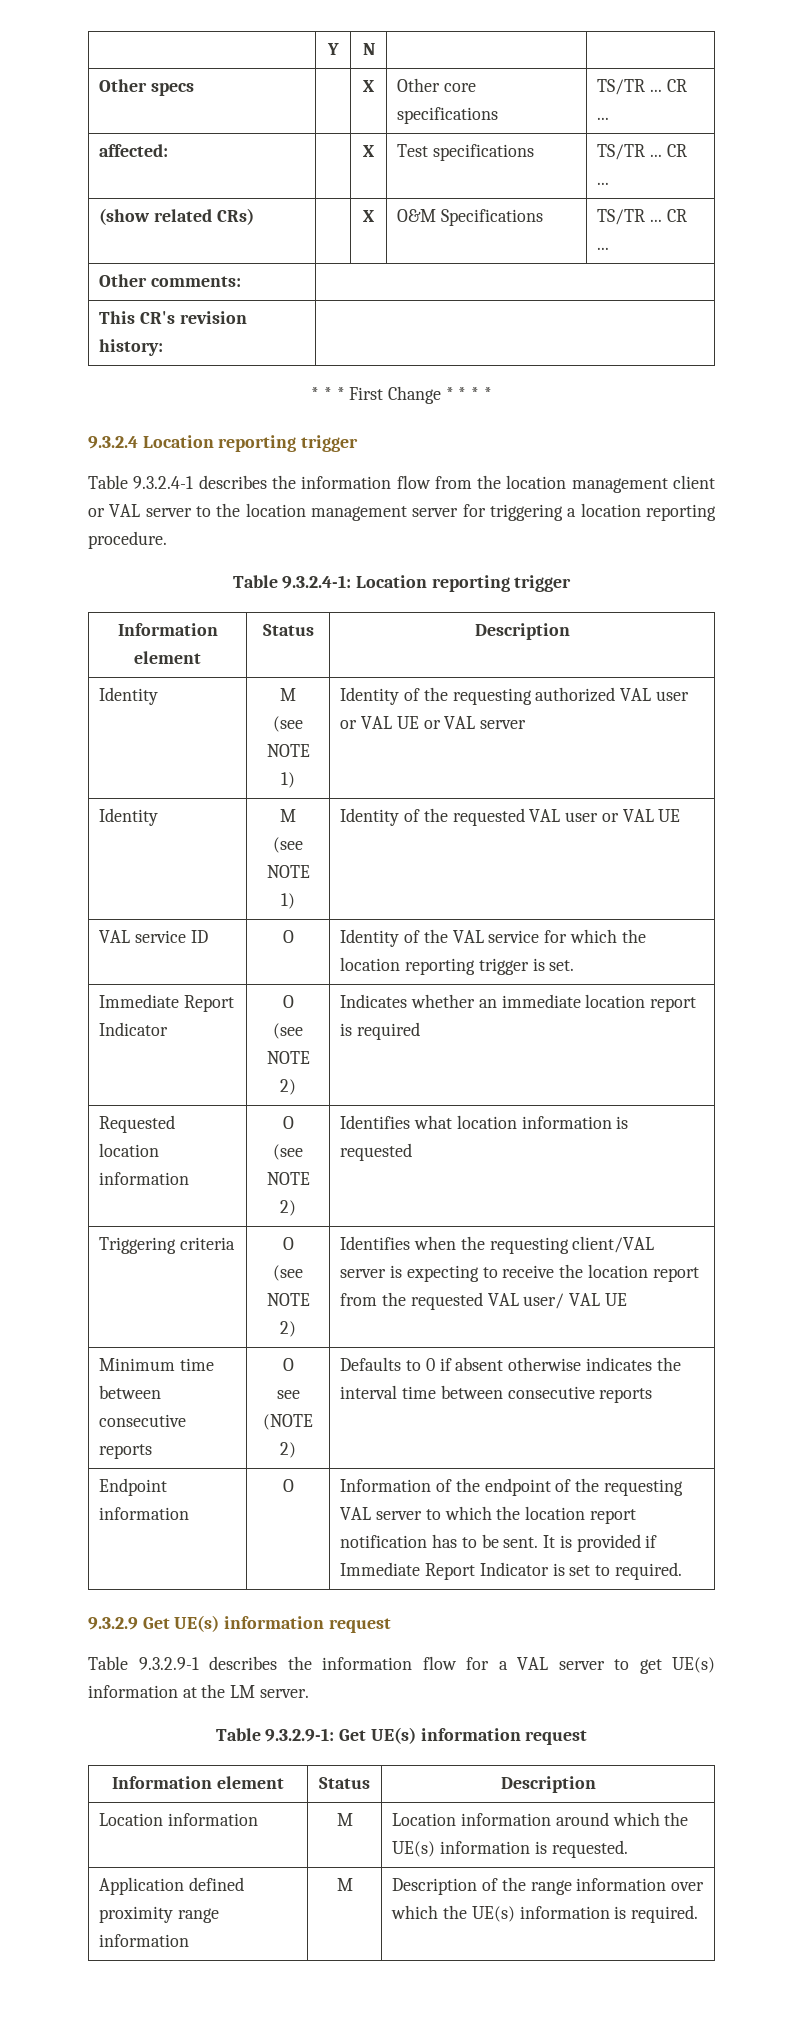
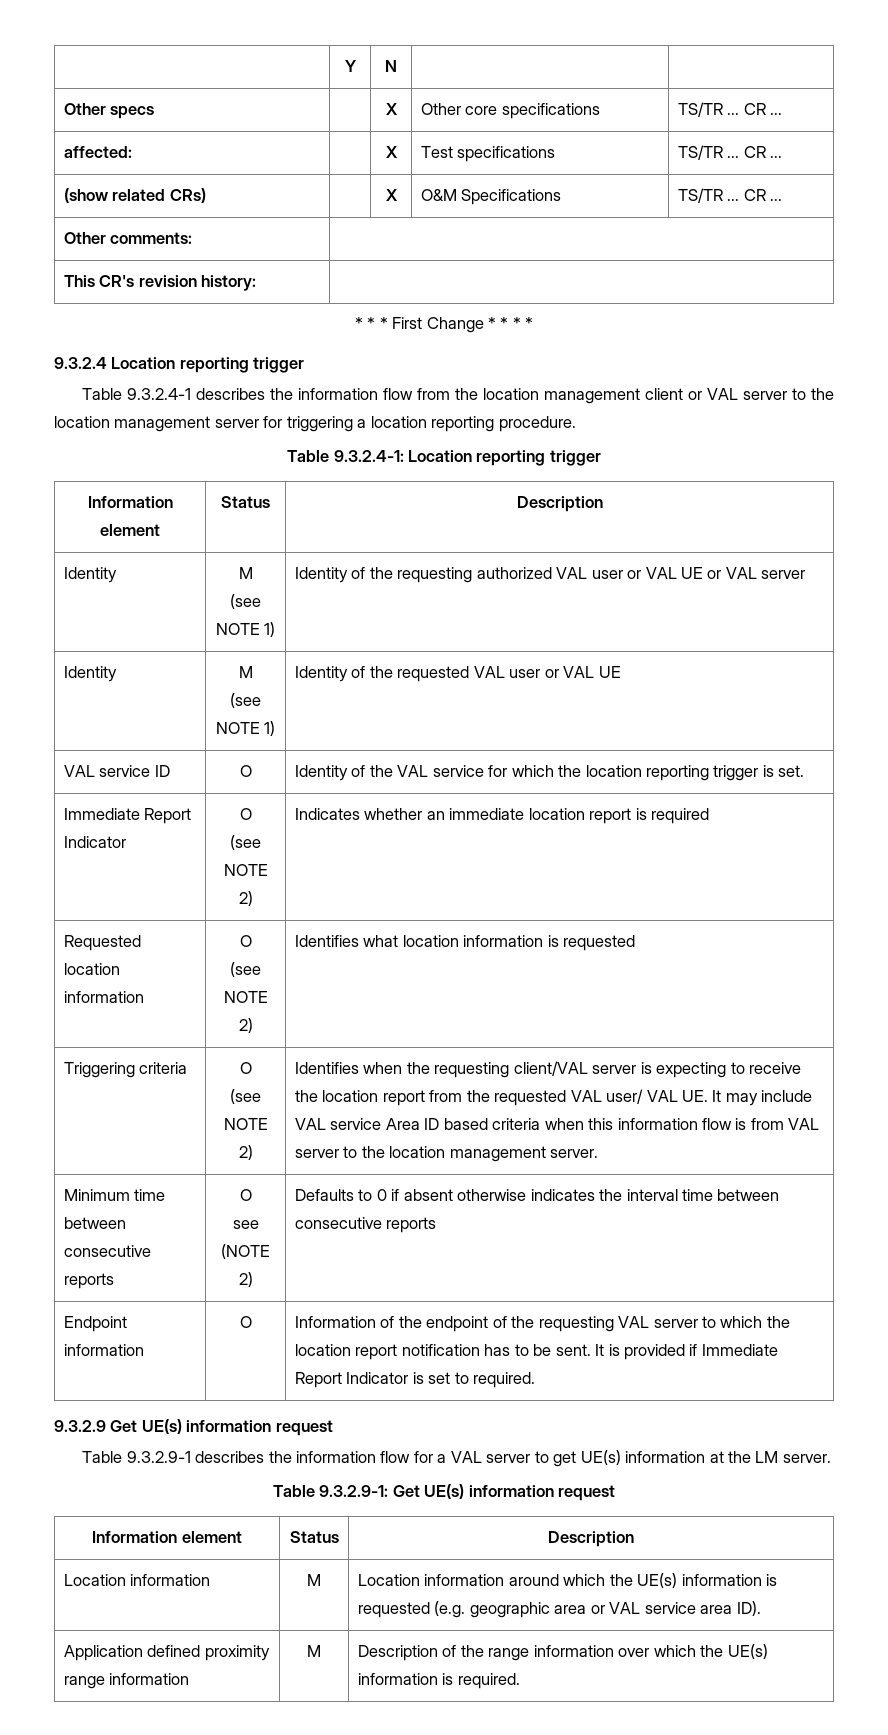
[604,1293,627,1306] UE -> [681,1090,813,1106] [294,1118,820,1130] [294,1146,599,1162] UE. It may include VAL service Area ID based criteria when this information flow is from VAL server to the location management server.
[551,1840,628,1858] requested. -> [357,1601,761,1618] requested (e.g. geographic area or VAL service area ID).

